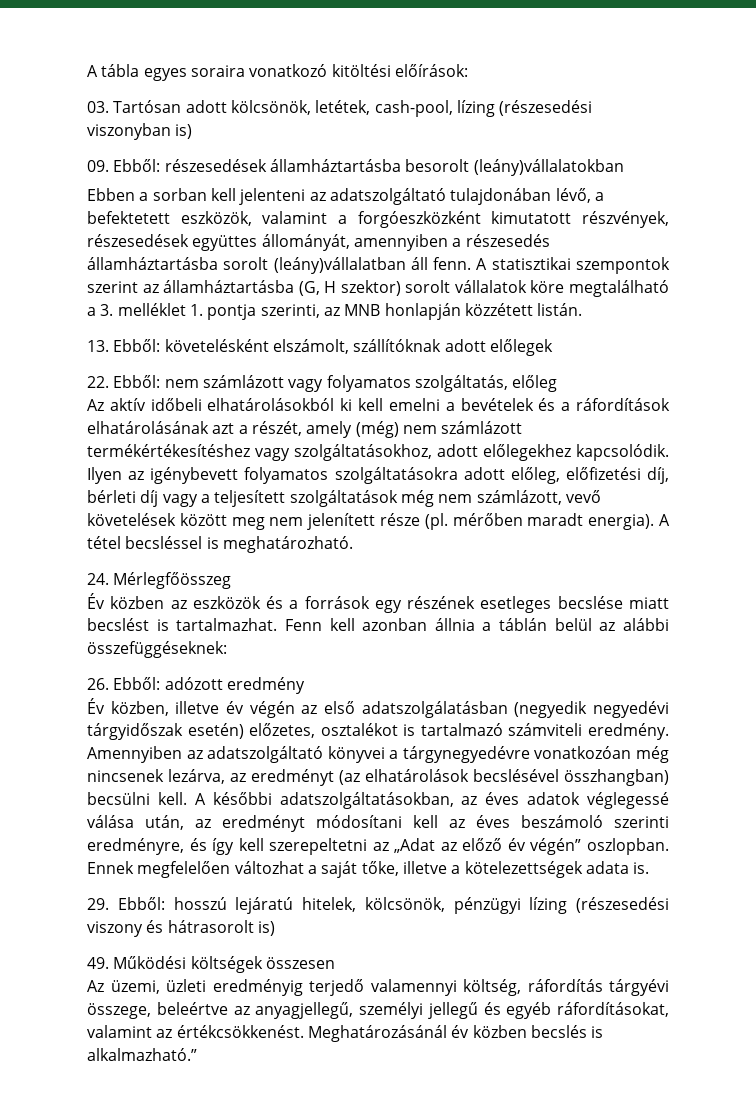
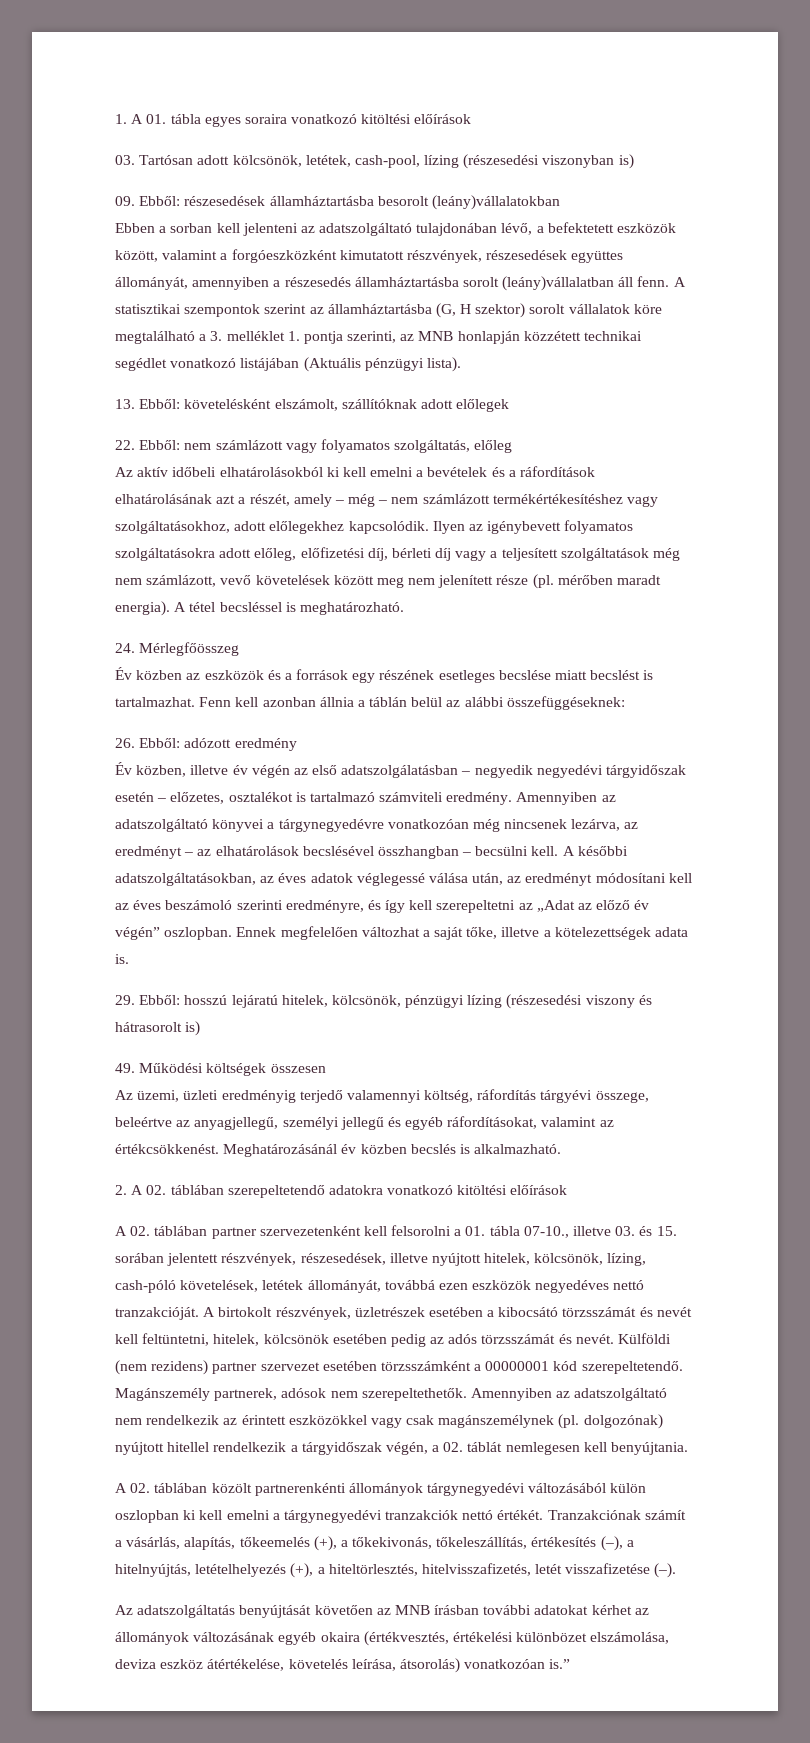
[87,65,98,77] A -> [115,114,167,124] 1. A 01.
[394,64,468,77] előírások: -> [414,114,472,124] előírások
[180,211,252,226] eszközök, -> [617,223,677,233] [115,250,158,262] eszközök között,
[537,303,583,316] listán. -> [584,331,643,341] [115,357,461,372] technikai segédlet vonatkozó listájában (Aktuális pénzügyi lista).
[355,421,399,438] (még) -> [334,494,388,507] – még –
[514,701,669,718] [87,723,244,740] (negyedik negyedévi tárgyidőszak esetén) -> [461,765,687,778] [115,792,167,802] – negyedik negyedévi tárgyidőszak esetén –
[339,769,669,786] (az elhatárolások becslésével összhangban) -> [184,846,472,859] – az elhatárolások becslésével összhangban –
[87,1048,197,1061] alkalmazható.” -> [474,1144,562,1154] [115,1185,568,1198] [115,1225,677,1239] [115,1253,647,1266] [115,1280,645,1293] [115,1307,692,1320] [115,1333,672,1347] [115,1360,683,1375] [115,1388,668,1401] [115,1414,663,1429] [115,1442,689,1455] [115,1483,647,1496] [115,1510,686,1523] [115,1536,634,1551] [115,1563,677,1578] [115,1605,649,1618] [115,1631,670,1646] [115,1658,571,1673] alkalmazható. // 2. A 02. táblában szerepeltetendő adatokra vonatkozó kitöltési előírások // A 02. táblában partner szervezetenként kell felsorolni a 01. tábla 07-10., illetve 03. és 15. sorában jelentett részvények, részesedések, illetve nyújtott hitelek, kölcsönök, lízing, cash-póló követelések, letétek állományát, továbbá ezen eszközök negyedéves nettó tranzakcióját. A birtokolt részvények, üzletrészek esetében a kibocsátó törzsszámát és nevét kell feltüntetni, hitelek, kölcsönök esetében pedig az adós törzsszámát és nevét. Külföldi (nem rezidens) partner szervezet esetében törzsszámként a 00000001 kód szerepeltetendő. Magánszemély partnerek, adósok nem szerepeltethetők. Amennyiben az adatszolgáltató nem rendelkezik az érintett eszközökkel vagy csak magánszemélynek (pl. dolgozónak) nyújtott hitellel rendelkezik a tárgyidőszak végén, a 02. táblát nemlegesen kell benyújtania. // A 02. táblában közölt partnerenkénti állományok tárgynegyedévi változásából külön oszlopban ki kell emelni a tárgynegyedévi tranzakciók nettó értékét. Tranzakciónak számít a vásárlás, alapítás, tőkeemelés (+), a tőkekivonás, tőkeleszállítás, értékesítés (–), a hitelnyújtás, letételhelyezés (+), a hiteltörlesztés, hitelvisszafizetés, letét visszafizetése (–). // Az adatszolgáltatás benyújtását követően az MNB írásban további adatokat kérhet az állományok változásának egyéb okaira (értékvesztés, értékelési különbözet elszámolása, deviza eszköz átértékelése, követelés leírása, átsorolás) vonatkozóan is.”

